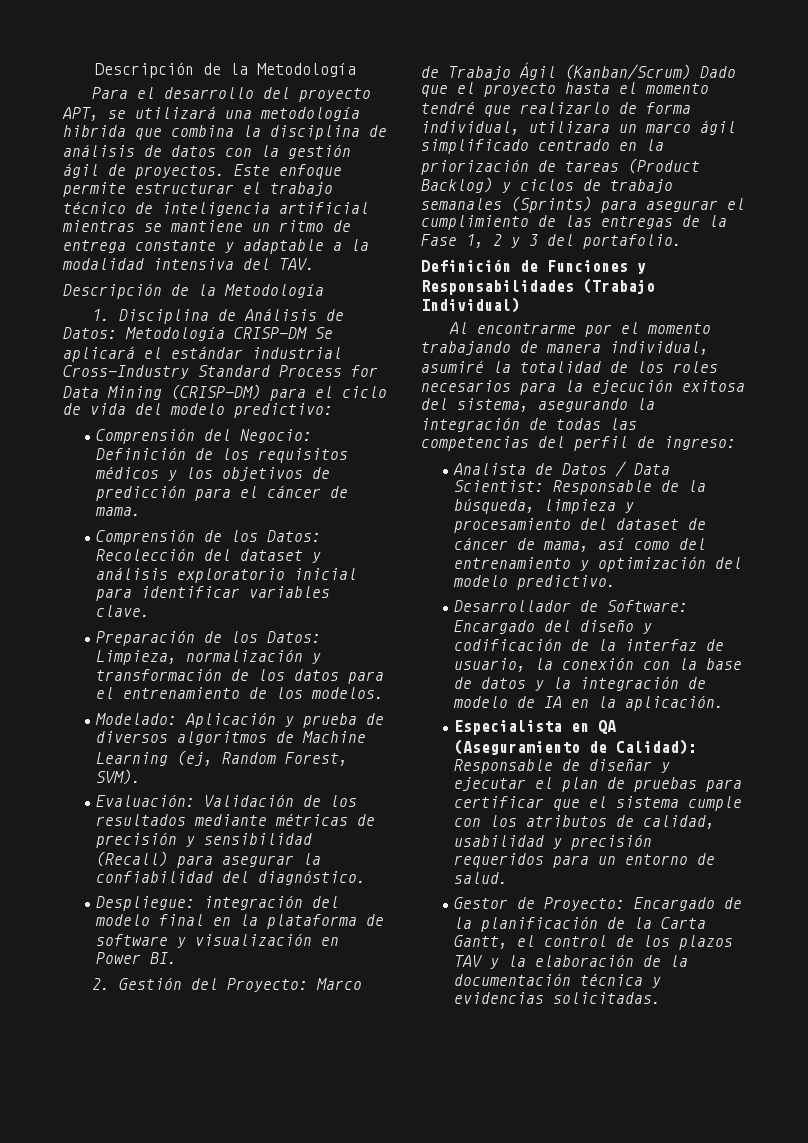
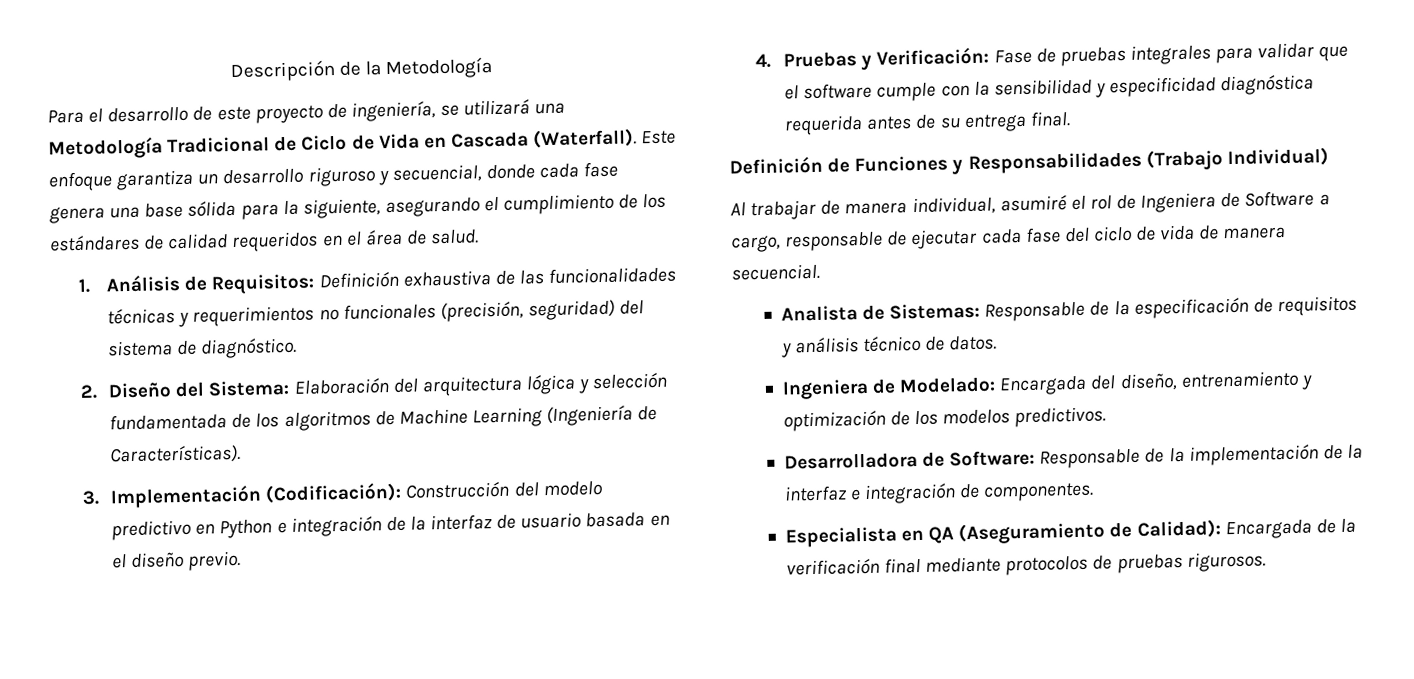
[262,87,371,102] [62,106,360,121] [63,125,387,140] [63,144,351,159] [63,163,342,179] [63,182,333,197] [63,201,369,216] [62,220,351,232] [63,239,369,254] [62,258,315,270] [63,283,324,299] [91,308,344,324] [63,327,333,341] [63,346,342,362] [63,365,378,379] [63,384,387,401] [63,403,333,418] [96,428,313,444] [96,447,349,463] [95,466,331,481] [96,485,349,501] [95,507,142,516] [96,529,322,545] [96,548,322,563] [96,567,358,583] [96,586,331,601] [96,605,151,617] [96,630,322,646] [96,649,322,665] [96,668,385,684] [96,687,385,699] [95,712,385,728] [96,731,367,745] [96,750,349,766] [96,769,142,785] [96,794,358,807] [96,813,376,826] [96,832,313,848] [96,851,322,868] [96,870,367,885] [96,895,340,911] [95,914,385,929] [96,933,340,948] [96,952,178,964] [91,977,362,992] [421,62,736,80] [421,82,709,97] [421,101,691,117] [421,120,736,135] [421,139,664,154] [421,158,700,175] [421,177,673,193] [421,196,745,213] [421,215,727,230] [421,234,682,249] del proyecto APT, se utilizará una metodología hibrida que combina la disciplina de análisis de datos con la gestión ágil de proyectos. Este enfoque permite estructurar el trabajo técnico de inteligencia artificial mientras se mantiene un ritmo de entrega constante y adaptable a la modalidad intensiva del TAV. // Descripción de la Metodología // 1. Disciplina de Análisis de Datos: Metodología CRISP-DM Se aplicará el estándar industrial Cross-Industry Standard Process for Data Mining (CRISP-DM) para el ciclo de vida del modelo predictivo: // Comprensión del Negocio: Definición de los requisitos médicos y los objetivos de predicción para el cáncer de mama. // Comprensión de los Datos: Recolección del dataset y análisis exploratorio inicial para identificar variables clave. // Preparación de los Datos: Limpieza, normalización y transformación de los datos para el entrenamiento de los modelos. // Modelado: Aplicación y prueba de diversos algoritmos de Machine Learning (ej, Random Forest, SVM). // Evaluación: Validación de los resultados mediante métricas de precisión y sensibilidad (Recall) para asegurar la confiabilidad del diagnóstico. // Despliegue: integración del modelo final en la plataforma de software y visualización en Power BI. // 2. Gestión del Proyecto: Marco de Trabajo Ágil (Kanban/Scrum) Dado que el proyecto hasta el momento tendré que realizarlo de forma individual, utilizara un marco ágil simplificado centrado en la priorización de tareas (Product Backlog) y ciclos de trabajo semanales (Sprints) para asegurar el cumplimiento de las entregas de la Fase 1, 2 y 3 del portafolio. -> [192,98,566,124] [48,128,677,160] [48,161,619,192] [49,193,667,224] [49,228,480,253] [78,266,677,295] [107,299,645,328] [107,336,298,359] [80,371,668,399] [109,404,658,432] [109,443,242,465] [82,480,603,509] [111,512,670,541] [111,550,242,571] [755,42,1349,71] [784,73,1315,102] [784,111,1071,136] de este proyecto de ingeniería, se utilizará una Metodología Tradicional de Ciclo de Vida en Cascada (Waterfall). Este enfoque garantiza un desarrollo riguroso y secuencial, donde cada fase genera una base sólida para la siguiente, asegurando el cumplimiento de los estándares de calidad requeridos en el área de salud. // 1. Análisis de Requisitos: Definición exhaustiva de las funcionalidades técnicas y requerimientos no funcionales (precisión, seguridad) del sistema de diagnóstico. // 2. Diseño del Sistema: Elaboración del arquitectura lógica y selección fundamentada de los algoritmos de Machine Learning (Ingeniería de Características). // 3. Implementación (Codificación): Construcción del modelo predictivo en Python e integración de la interfaz de usuario basada en el diseño previo. // 4. Pruebas y Verificación: Fase de pruebas integrales para validar que el software cumple con la sensibilidad y especificidad diagnóstica requerida antes de su entrega final.
[476,322,711,337] [421,341,709,355] [421,360,718,373] [421,379,745,395] [421,398,655,412] [421,417,637,432] [421,436,736,451] [453,461,671,477] [454,480,707,495] [454,499,635,514] [454,518,707,533] [454,537,707,552] [454,556,743,572] [453,575,617,590] [454,600,689,612] [454,619,653,634] [454,638,725,651] [454,657,743,672] [454,676,707,691] [453,695,725,711] encontrarme por el momento trabajando de manera individual, asumiré la totalidad de los roles necesarios para la ejecución exitosa del sistema, asegurando la integración de todas las competencias del perfil de ingreso: // Analista de Datos / Data Scientist: Responsable de la búsqueda, limpieza y procesamiento del dataset de cáncer de mama, así como del entrenamiento y optimización del modelo predictivo. // Desarrollador de Software: Encargado del diseño y codificación de la interfaz de usuario, la conexión con la base de datos y la integración de modelo de IA en la aplicación. -> [750,190,1330,221] [731,224,1287,253] [731,263,820,281] [780,295,1358,322] [780,334,998,358] [781,370,1313,400] [782,406,1107,432] [783,443,1364,470] [783,482,1095,505] trabajar de manera individual, asumiré el rol de Ingeniera de Software a cargo, responsable de ejecutar cada fase del ciclo de vida de manera secuencial. // Analista de Sistemas: Responsable de la especificación de requisitos y análisis técnico de datos. // Ingeniera de Modelado: Encargada del diseño, entrenamiento y optimización de los modelos predictivos. // Desarrolladora de Software: Responsable de la implementación de la interfaz e integración de componentes.
[454,758,671,774] [454,777,743,792] [454,796,743,811] [454,815,716,829] [454,834,653,850] [454,853,716,868] [454,872,509,884] [454,897,743,911] [454,916,707,932] [454,935,734,950] [454,954,689,969] [454,973,662,988] [454,992,662,1004] Responsable de diseñar y ejecutar el plan de pruebas para certificar que el sistema cumple con los atributos de calidad, usabilidad y precisión requeridos para un entorno de salud. // Gestor de Proyecto: Encargado de la planificación de la Carta Gantt, el control de los plazos TAV y la elaboración de la documentación técnica y evidencias solicitadas. -> [1224,518,1357,540] [785,551,1266,576] Encargada de la verificación final mediante protocolos de pruebas rigurosos.

